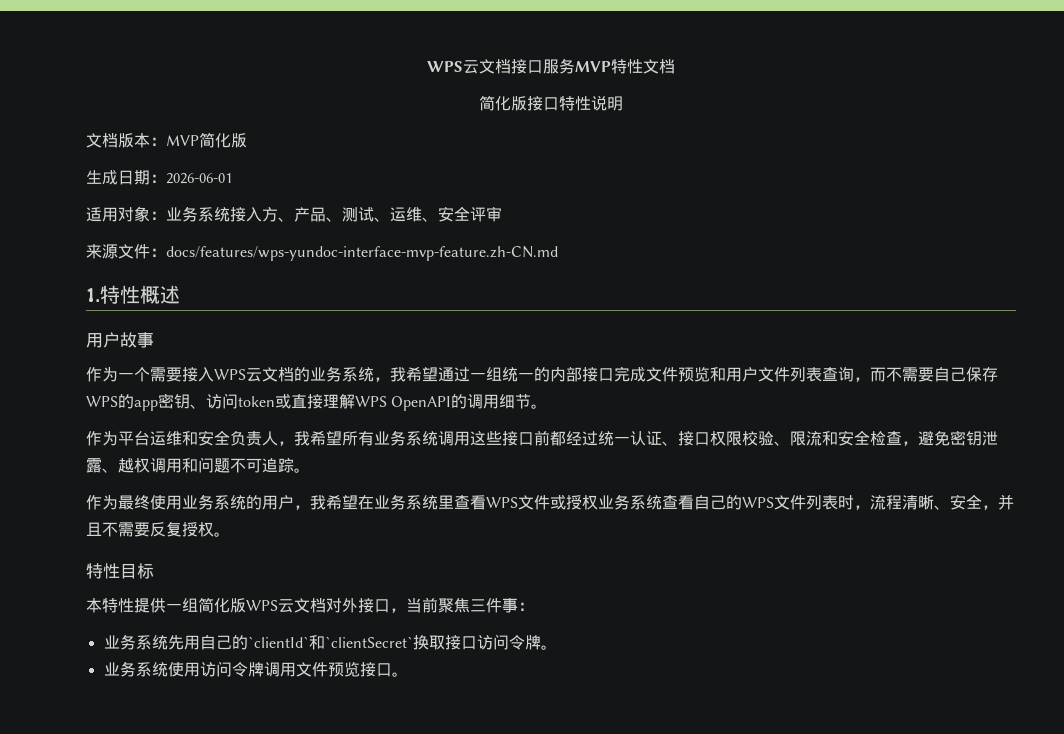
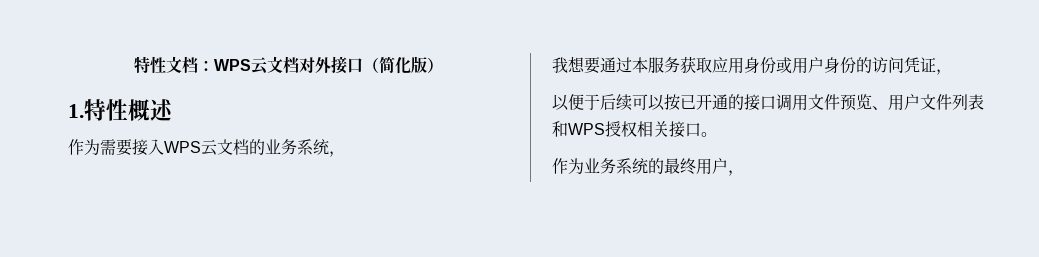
[427,58,675,74] [479,95,623,111] [86,132,247,148] [86,170,232,185] [86,206,502,222] [86,244,558,261] WPS云文档接口服务MVP特性文档 // 简化版接口特性说明 // 文档版本：MVP简化版 // 生成日期：2026-06-01 // 适用对象：业务系统接入方、产品、测试、运维、安全评审 // 来源文件：docs/features/wps-yundoc-interface-mvp-feature.zh-CN.md -> [133,56,443,75] 特性文档：WPS云文档对外接口（简化版）
[86,332,154,348] [86,367,150,382] // 用户故事 // 作为一个 -> [68,139,100,155] // 作为
[390,366,726,382] 我希望通过一组统一的内部接口完成文件预览和 -> [552,56,952,75] [552,94,888,111] // 我想要通过本服务获取应用身份或用户身份的访问凭证， // 以便于后续可以按已开通的接口调用文件预览、
[822,366,998,382] [86,393,548,411] [86,430,998,446] [86,457,310,473] [86,494,1014,510] [86,522,230,537] [86,563,154,579] [86,597,534,613] [103,634,557,650] [103,661,408,677] 查询，而不需要自己保存WPS的app密钥、访问token或直接理解WPS OpenAPI的调用细节。 // 作为平台运维和安全负责人，我希望所有业务系统调用这些接口前都经过统一认证、接口权限校验、限流和安全检查，避免密钥泄露、越权调用和问题不可追踪。 // 作为最终使用业务系统的用户，我希望在业务系统里查看WPS文件或授权业务系统查看自己的WPS文件列表时，流程清晰、安全，并且不需要反复授权。 // 特性目标 // 本特性提供一组简化版WPS云文档对外接口，当前聚焦三件事： // 业务系统先用自己的`clientId`和`clientSecret`换取接口访问令牌。 // 业务系统使用访问令牌调用文件预览接口。 -> [552,121,717,138] [552,158,744,176] 和WPS授权相关接口。 // 作为业务系统的最终用户，

